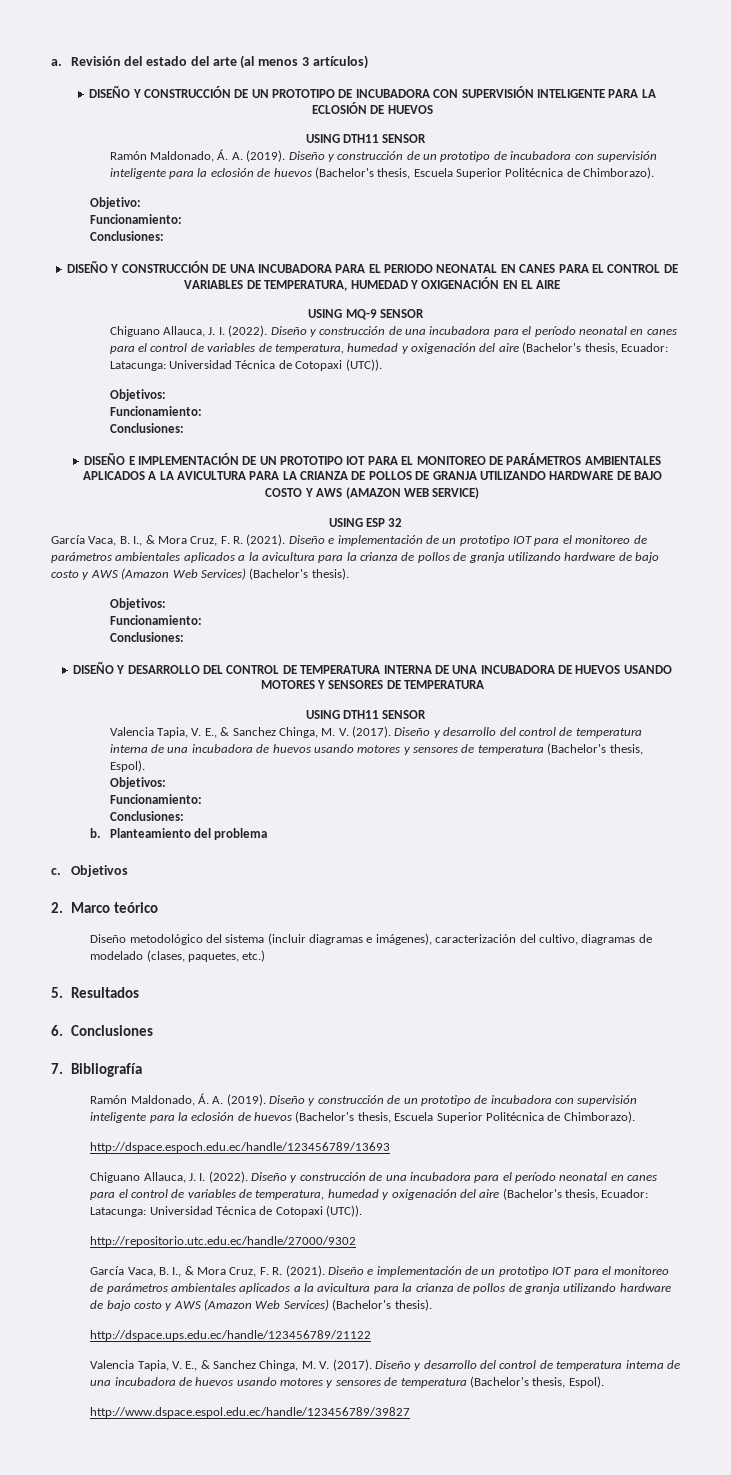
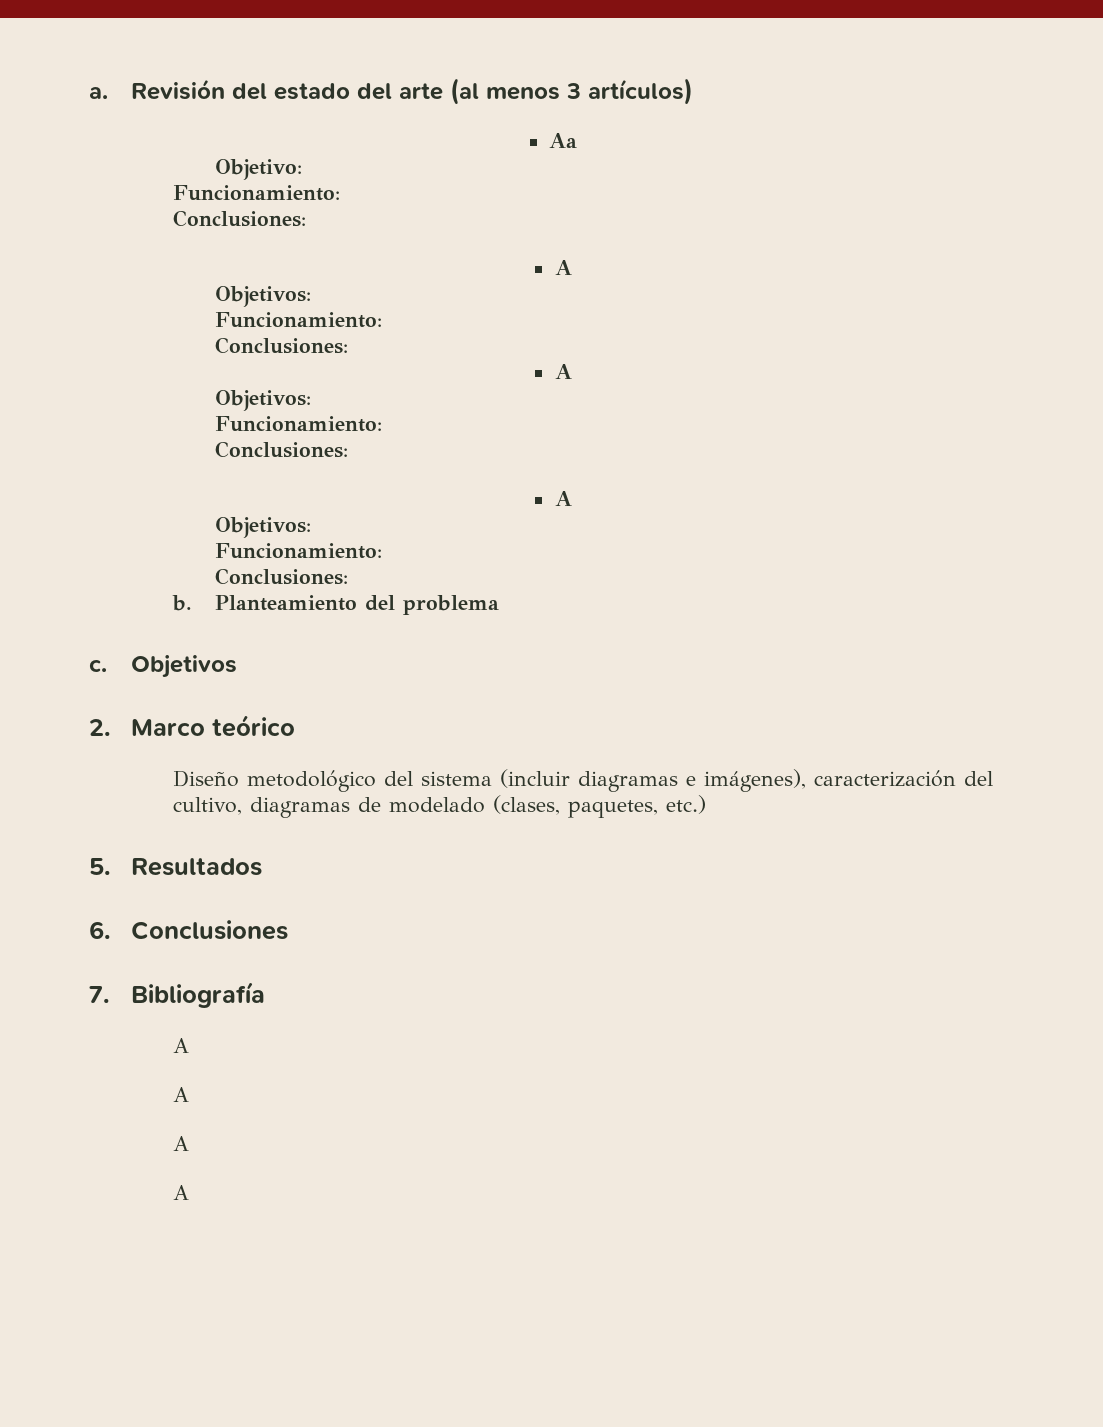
[89,85,656,98] [312,102,433,114] [305,134,427,143] [109,149,657,162] [109,167,655,179] [90,197,142,209] [90,214,183,224] [90,231,165,241] [67,260,678,273] [184,277,561,291] [308,309,424,320] [109,325,677,337] [109,342,668,354] [109,359,382,371] [109,389,166,401] [109,406,202,416] [109,423,184,433] [84,452,661,465] [82,471,662,480] [265,487,480,499] [328,518,403,527] [51,534,647,546] [51,552,659,563] [51,568,349,580] [109,598,166,610] [109,615,202,625] [109,632,184,642] [72,661,672,674] [260,680,485,689] [305,710,427,719] [109,726,642,738] [109,743,643,755] [109,760,145,772] DISEÑO Y CONSTRUCCIÓN DE UN PROTOTIPO DE INCUBADORA CON SUPERVISIÓN INTELIGENTE PARA LA ECLOSIÓN DE HUEVOS // USING DTH11 SENSOR // Ramón Maldonado, Á. A. (2019). Diseño y construcción de un prototipo de incubadora con supervisión inteligente para la eclosión de huevos (Bachelor's thesis, Escuela Superior Politécnica de Chimborazo). // Objetivo: // Funcionamiento: // Conclusiones: // DISEÑO Y CONSTRUCCIÓN DE UNA INCUBADORA PARA EL PERIODO NEONATAL EN CANES PARA EL CONTROL DE VARIABLES DE TEMPERATURA, HUMEDAD Y OXIGENACIÓN EN EL AIRE // USING MQ-9 SENSOR // Chiguano Allauca, J. I. (2022). Diseño y construcción de una incubadora para el período neonatal en canes para el control de variables de temperatura, humedad y oxigenación del aire (Bachelor's thesis, Ecuador: Latacunga: Universidad Técnica de Cotopaxi (UTC)). // Objetivos: // Funcionamiento: // Conclusiones: // DISEÑO E IMPLEMENTACIÓN DE UN PROTOTIPO IOT PARA EL MONITOREO DE PARÁMETROS AMBIENTALES APLICADOS A LA AVICULTURA PARA LA CRIANZA DE POLLOS DE GRANJA UTILIZANDO HARDWARE DE BAJO COSTO Y AWS (AMAZON WEB SERVICE) // USING ESP 32 // García Vaca, B. I., & Mora Cruz, F. R. (2021). Diseño e implementación de un prototipo IOT para el monitoreo de parámetros ambientales aplicados a la avicultura para la crianza de pollos de granja utilizando hardware de bajo costo y AWS (Amazon Web Services) (Bachelor's thesis). // Objetivos: // Funcionamiento: // Conclusiones: // DISEÑO Y DESARROLLO DEL CONTROL DE TEMPERATURA INTERNA DE UNA INCUBADORA DE HUEVOS USANDO MOTORES Y SENSORES DE TEMPERATURA // USING DTH11 SENSOR // Valencia Tapia, V. E., & Sanchez Chinga, M. V. (2017). Diseño y desarrollo del control de temperatura interna de una incubadora de huevos usando motores y sensores de temperatura (Bachelor's thesis, Espol). -> [549,133,578,148] [214,159,302,180] [172,185,340,201] [172,210,306,227] [554,260,572,275] [214,286,311,307] [214,312,382,328] [214,337,348,354] [554,364,572,379] [214,390,311,411] [214,416,382,432] [214,441,348,458] [554,491,572,506] Aa // Objetivo: // Funcionamiento: // Conclusiones: // A // Objetivos: // Funcionamiento: // Conclusiones: // A // Objetivos: // Funcionamiento: // Conclusiones: // A
[90,1093,638,1106] [90,1111,635,1123] [90,1142,391,1153] [90,1171,658,1183] [90,1188,649,1200] [90,1205,363,1217] [90,1236,357,1247] [90,1265,670,1277] [90,1283,671,1294] [90,1299,432,1311] [90,1330,372,1341] [90,1359,680,1371] [90,1376,604,1388] [90,1407,411,1418] Ramón Maldonado, Á. A. (2019). Diseño y construcción de un prototipo de incubadora con supervisión inteligente para la eclosión de huevos (Bachelor's thesis, Escuela Superior Politécnica de Chimborazo). // http://dspace.espoch.edu.ec/handle/123456789/13693 // Chiguano Allauca, J. I. (2022). Diseño y construcción de una incubadora para el período neonatal en canes para el control de variables de temperatura, humedad y oxigenación del aire (Bachelor's thesis, Ecuador: Latacunga: Universidad Técnica de Cotopaxi (UTC)). // http://repositorio.utc.edu.ec/handle/27000/9302 // García Vaca, B. I., & Mora Cruz, F. R. (2021). Diseño e implementación de un prototipo IOT para el monitoreo de parámetros ambientales aplicados a la avicultura para la crianza de pollos de granja utilizando hardware de bajo costo y AWS (Amazon Web Services) (Bachelor's thesis). // http://dspace.ups.edu.ec/handle/123456789/21122 // Valencia Tapia, V. E., & Sanchez Chinga, M. V. (2017). Diseño y desarrollo del control de temperatura interna de una incubadora de huevos usando motores y sensores de temperatura (Bachelor's thesis, Espol). // http://www.dspace.espol.edu.ec/handle/123456789/39827 -> [172,1038,189,1053] [172,1087,189,1102] [172,1136,189,1151] [172,1185,189,1200] A // A // A // A

